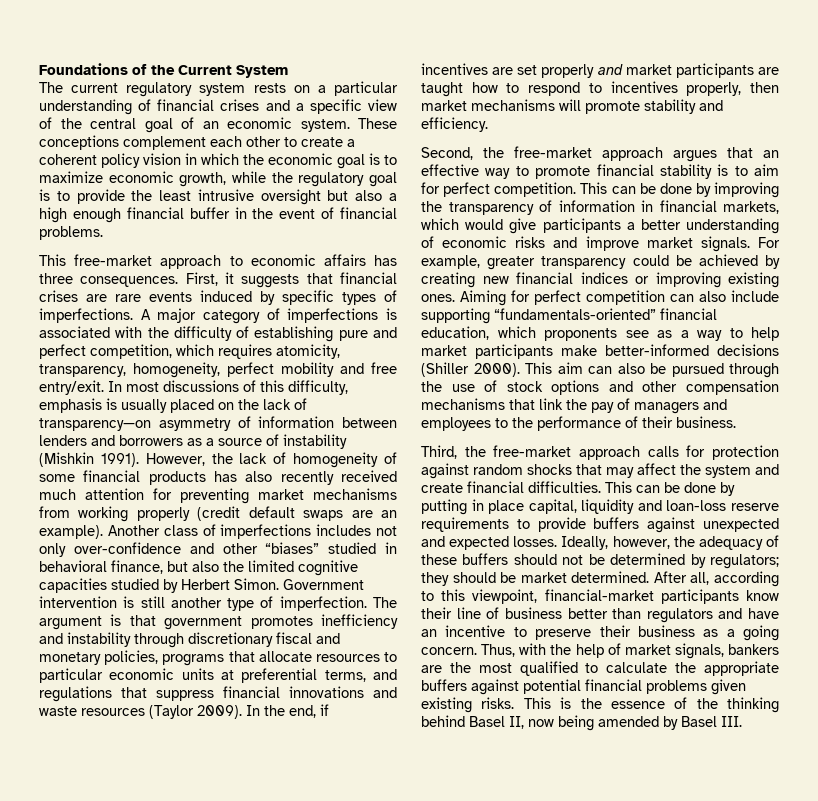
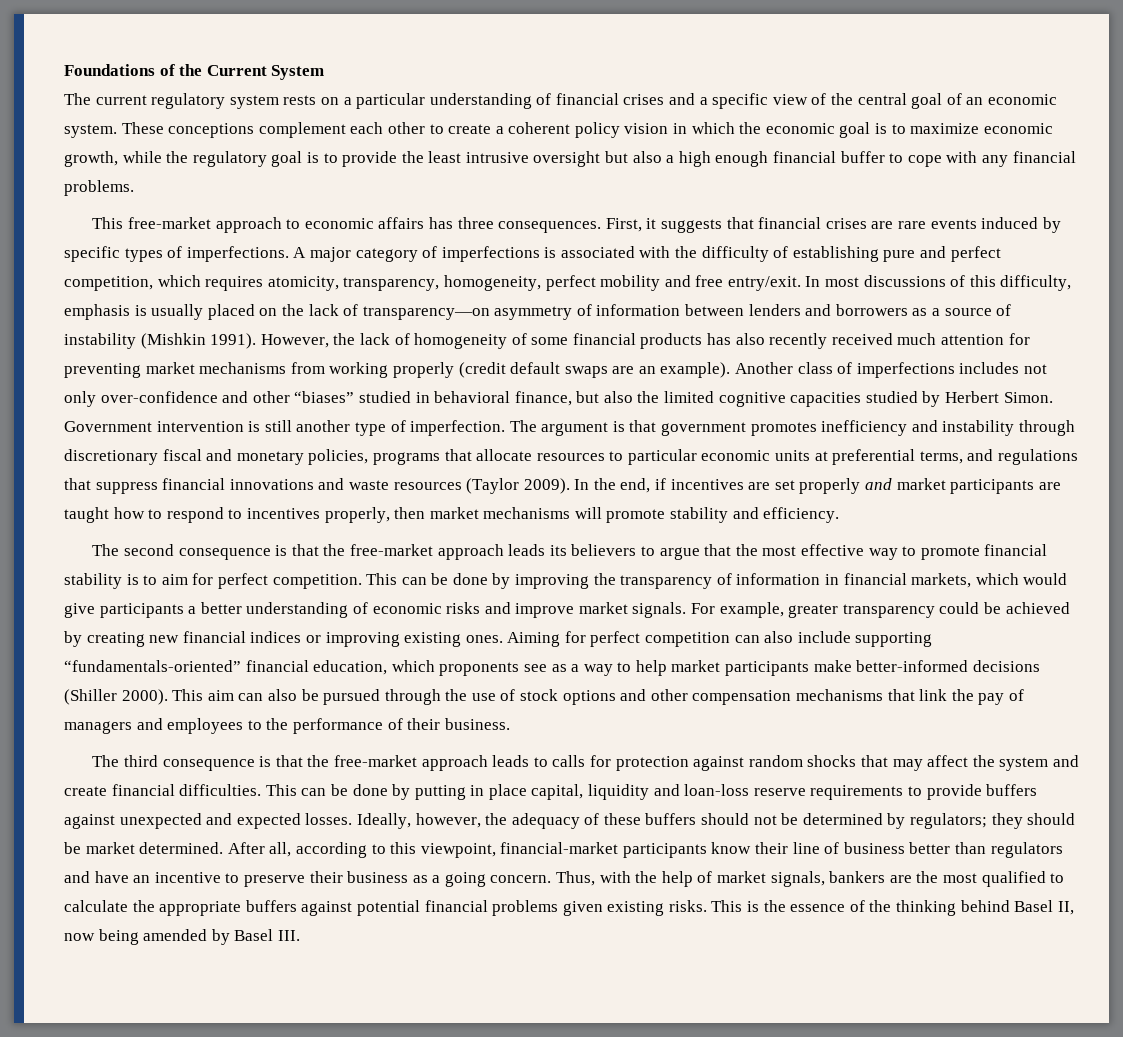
[234,207,335,219] in the event of -> [889,151,1008,167] to cope with any
[421,146,779,162] Second, the free-market approach argues that an -> [92,544,797,560] The second consequence is that the free-market approach leads its believers to argue that the most
[421,445,640,460] Third, the free-market approach -> [92,755,548,771] The third consequence is that the free-market approach leads to

